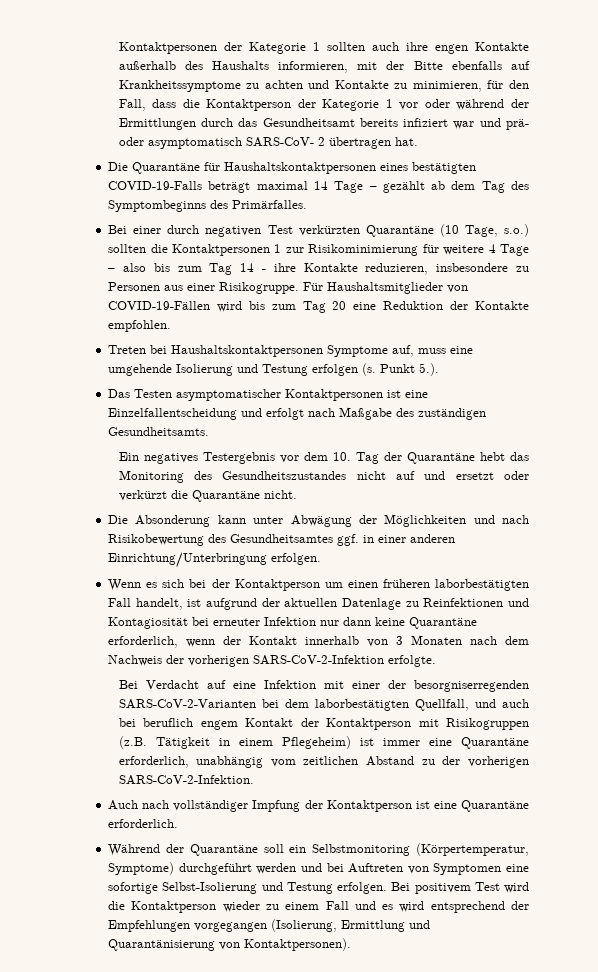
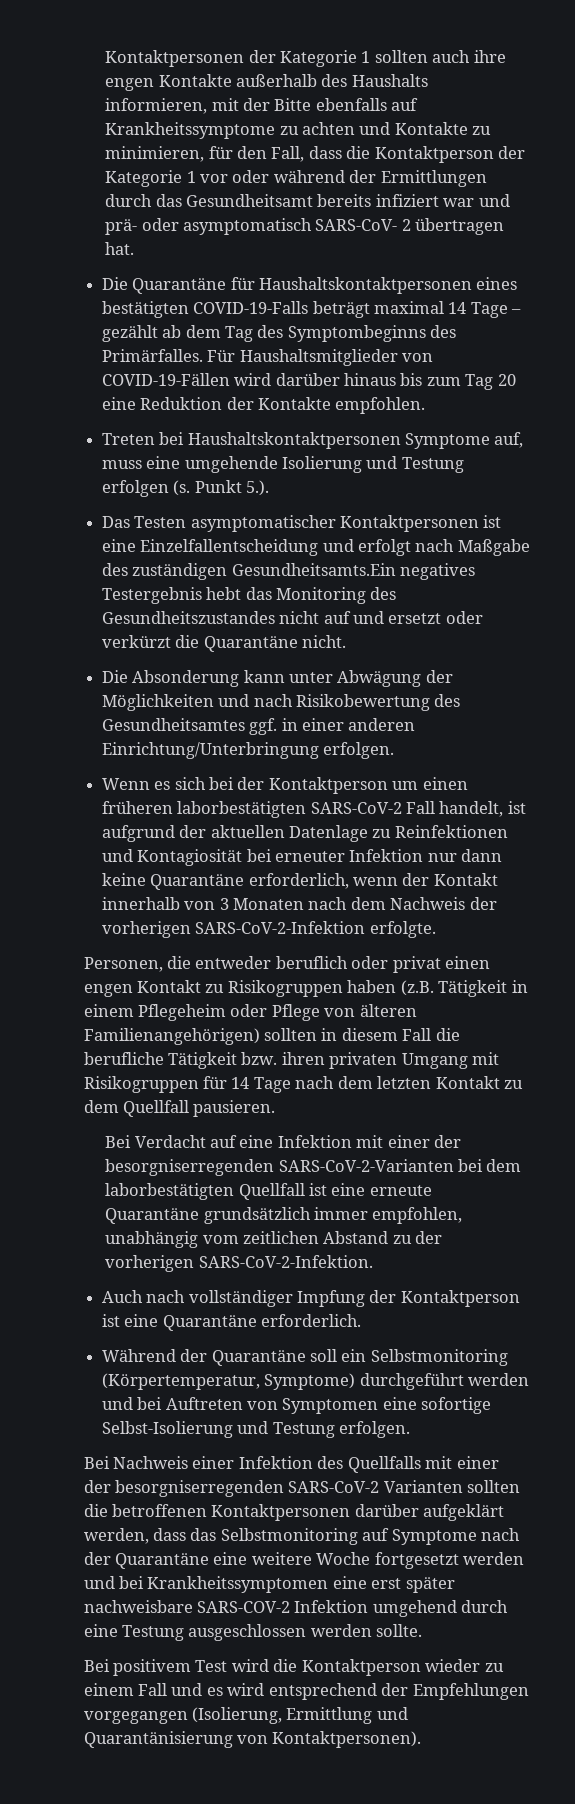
[108,224,529,237] [108,244,530,256] [108,263,529,275] [108,282,300,294] // Bei einer durch negativen Test verkürzten Quarantäne (10 Tage, s.o.) sollten die Kontaktpersonen 1 zur Risikominimierung für weitere 4 Tage – also bis zum Tag 14 - ihre Kontakte reduzieren, insbesondere zu Personen aus einer Risikogruppe. -> (203, 355) none
(242, 306) none -> [275,373,397,386] darüber hinaus
[108,427,210,436] [118,452,475,464] Gesundheitsamts. // Ein negatives Testergebnis vor dem 10. Tag der Quarantäne -> [231,563,476,580] [101,587,202,604] Gesundheitsamts.Ein negatives Testergebnis
(529, 585) none -> [310,802,402,814] SARS-CoV-2
(437, 661) none -> [83,956,491,973] [83,980,528,997] [83,1004,417,1021] [83,1028,460,1045] [83,1052,500,1069] [83,1076,524,1093] [83,1100,276,1117] // Personen, die entweder beruflich oder privat einen engen Kontakt zu Risikogruppen haben (z.B. Tätigkeit in einem Pflegeheim oder Pflege von älteren Familienangehörigen) sollten in diesem Fall die berufliche Tätigkeit bzw. ihren privaten Umgang mit Risikogruppen für 14 Tage nach dem letzten Kontakt zu dem Quellfall pausieren.
[414,699,529,711] [118,718,529,730] [118,736,530,749] [118,756,189,768] Quellfall, und auch bei beruflich engem Kontakt der Kontaktperson mit Risikogruppen (z.B. Tätigkeit in einem Pflegeheim) ist immer eine Quarantäne erforderlich, -> [238,1183,432,1200] [105,1207,463,1224] Quellfall ist eine erneute Quarantäne grundsätzlich immer empfohlen,
(388, 888) none -> [83,1456,499,1473] [83,1480,521,1497] [83,1504,505,1521] [83,1528,521,1545] [83,1552,525,1569] [83,1576,455,1593] [83,1600,509,1617] [83,1624,423,1641] // Bei Nachweis einer Infektion des Quellfalls mit einer der besorgniserregenden SARS-CoV-2 Varianten sollten die betroffenen Kontaktpersonen darüber aufgeklärt werden, dass das Selbstmonitoring auf Symptome nach der Quarantäne eine weitere Woche fortgesetzt werden und bei Krankheitssymptomen eine erst später nachweisbare SARS-COV-2 Infektion umgehend durch eine Testung ausgeschlossen werden sollte. //

